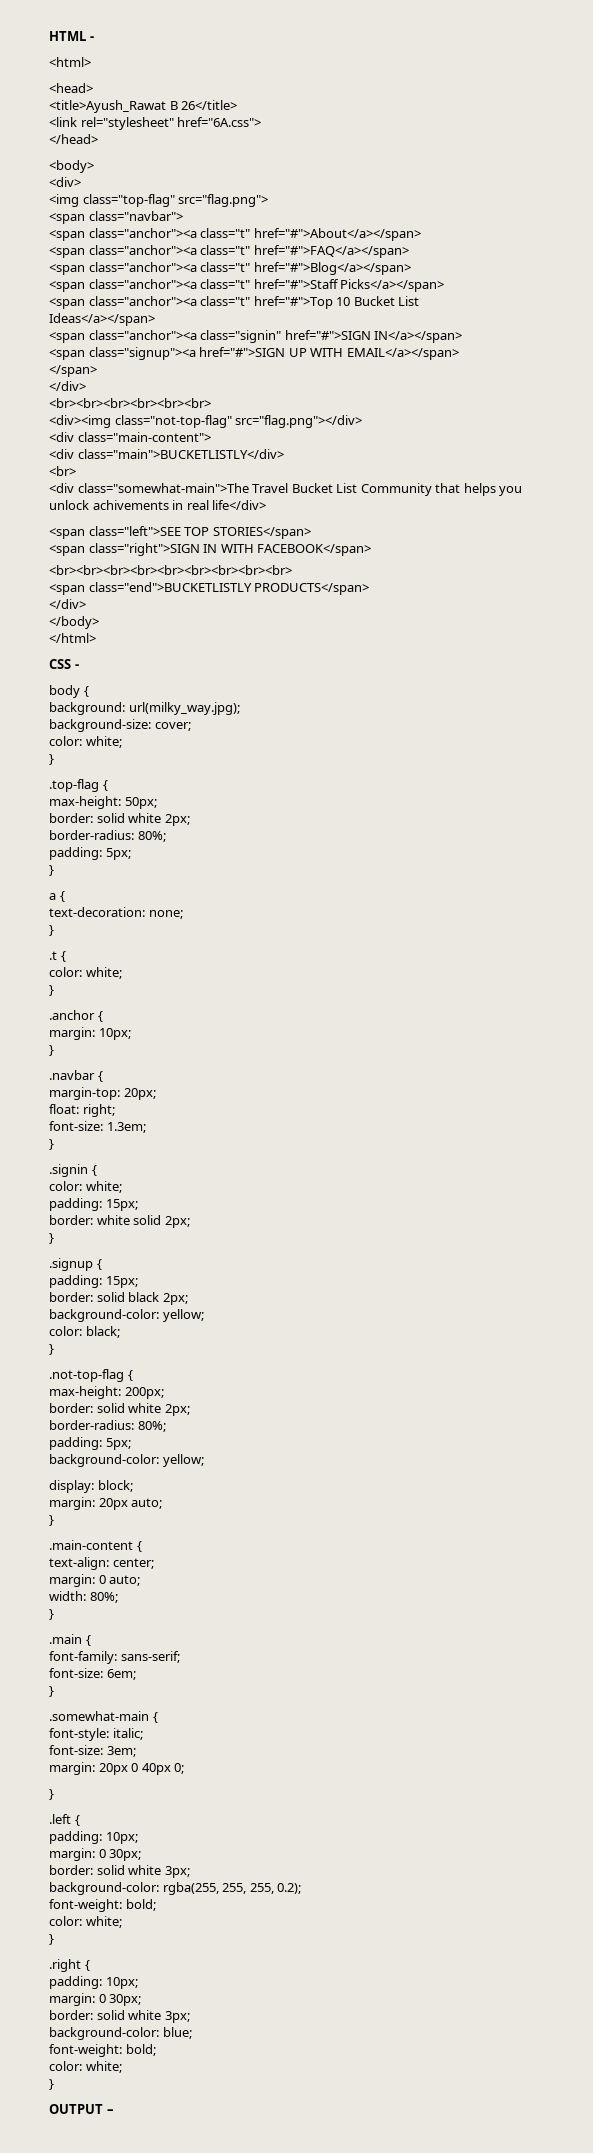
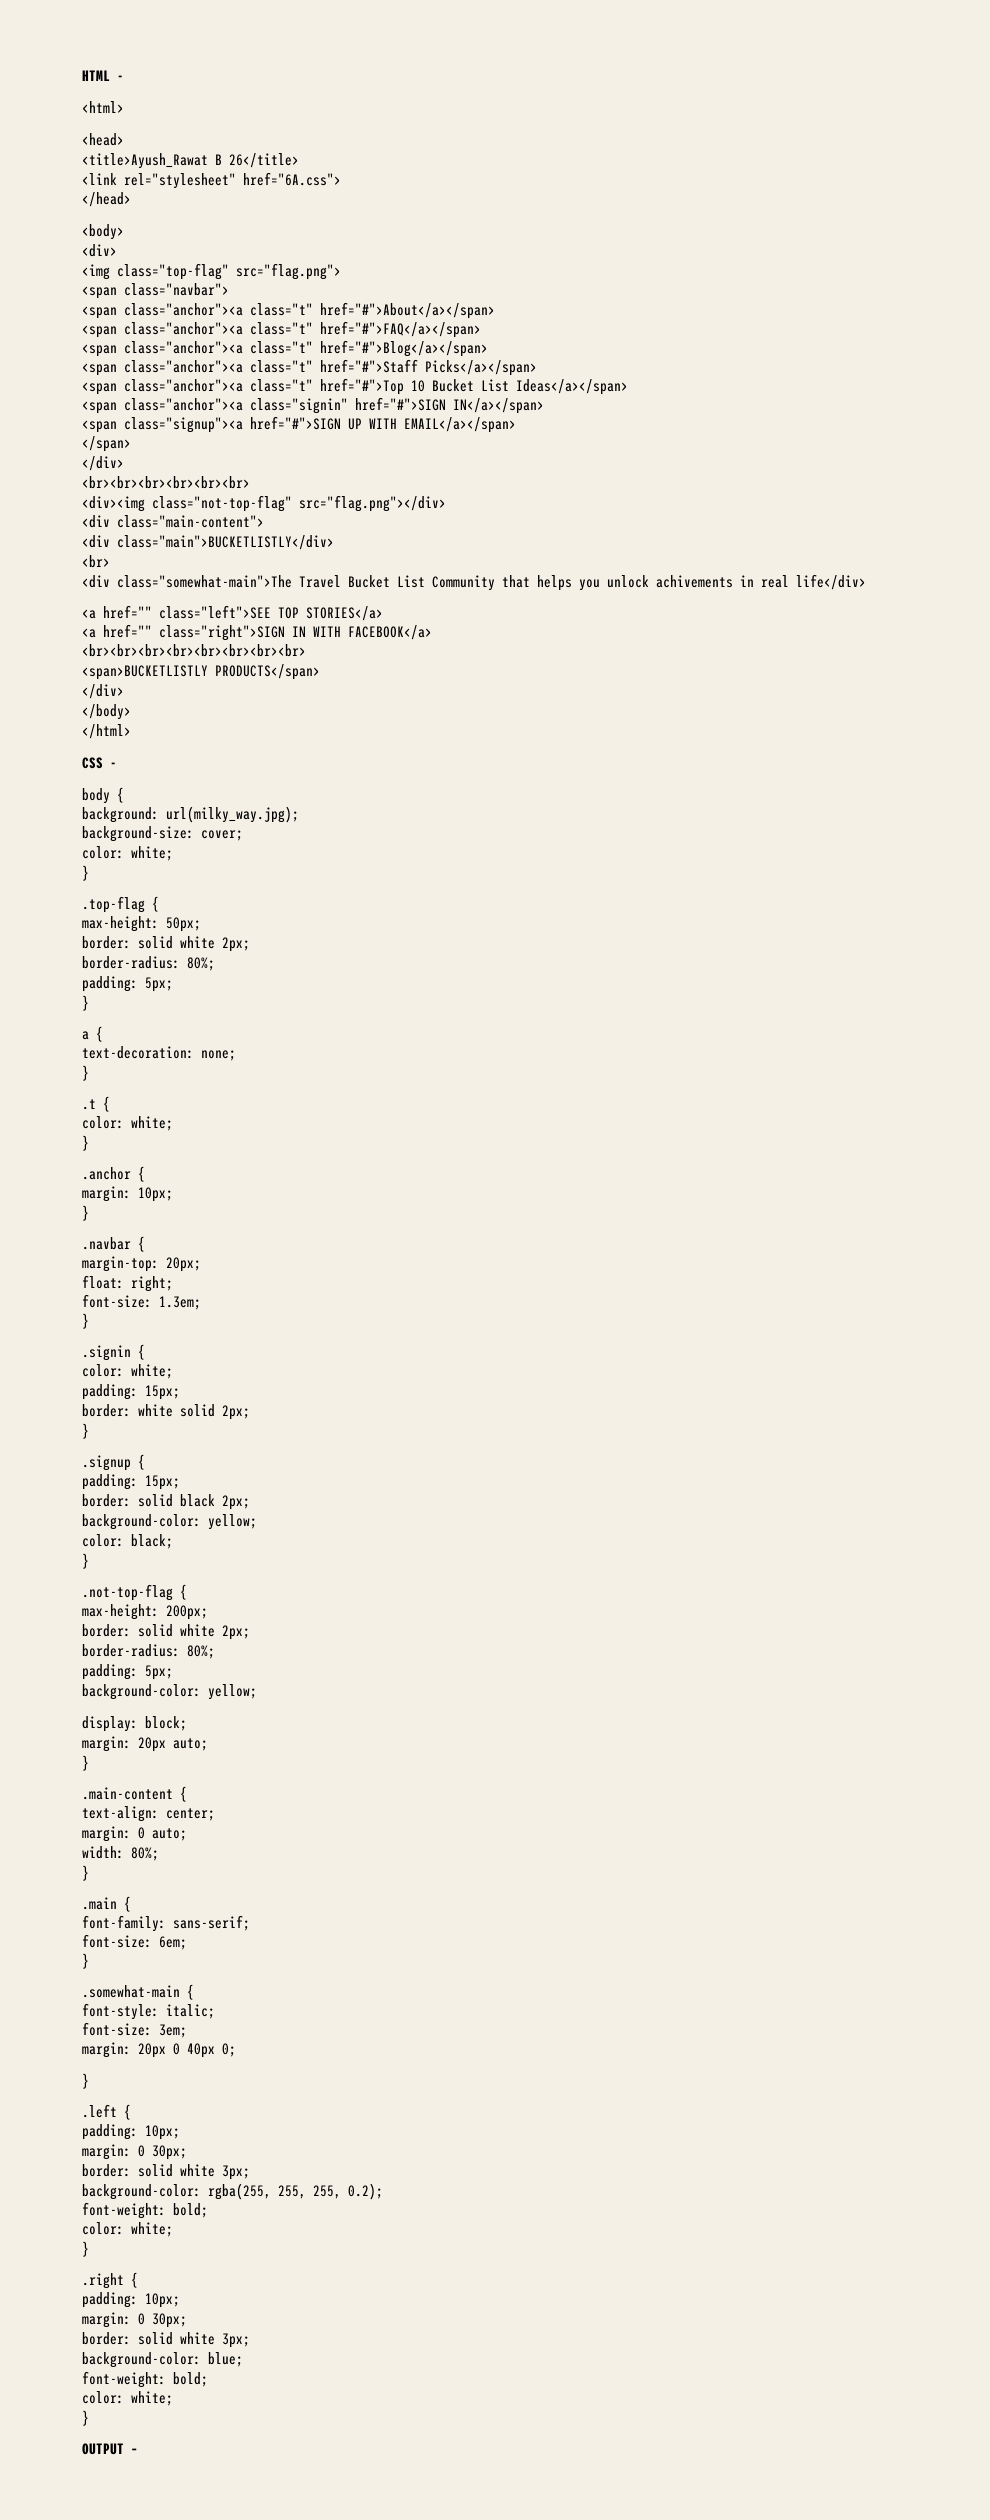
[49,526,311,539] [49,543,372,556] [49,565,292,575] [49,582,252,595] <span class="left">SEE TOP STORIES</span> // <span class="right">SIGN IN WITH FACEBOOK</span> // <br><br><br><br><br><br><br><br><br> // <span class="end">BUCKETLISTLY -> [82,605,383,621] [82,624,432,641] [82,644,306,657] [82,665,208,680] <a href="" class="left">SEE TOP STORIES</a> // <a href="" class="right">SIGN IN WITH FACEBOOK</a> // <br><br><br><br><br><br><br><br> // <span>BUCKETLISTLY

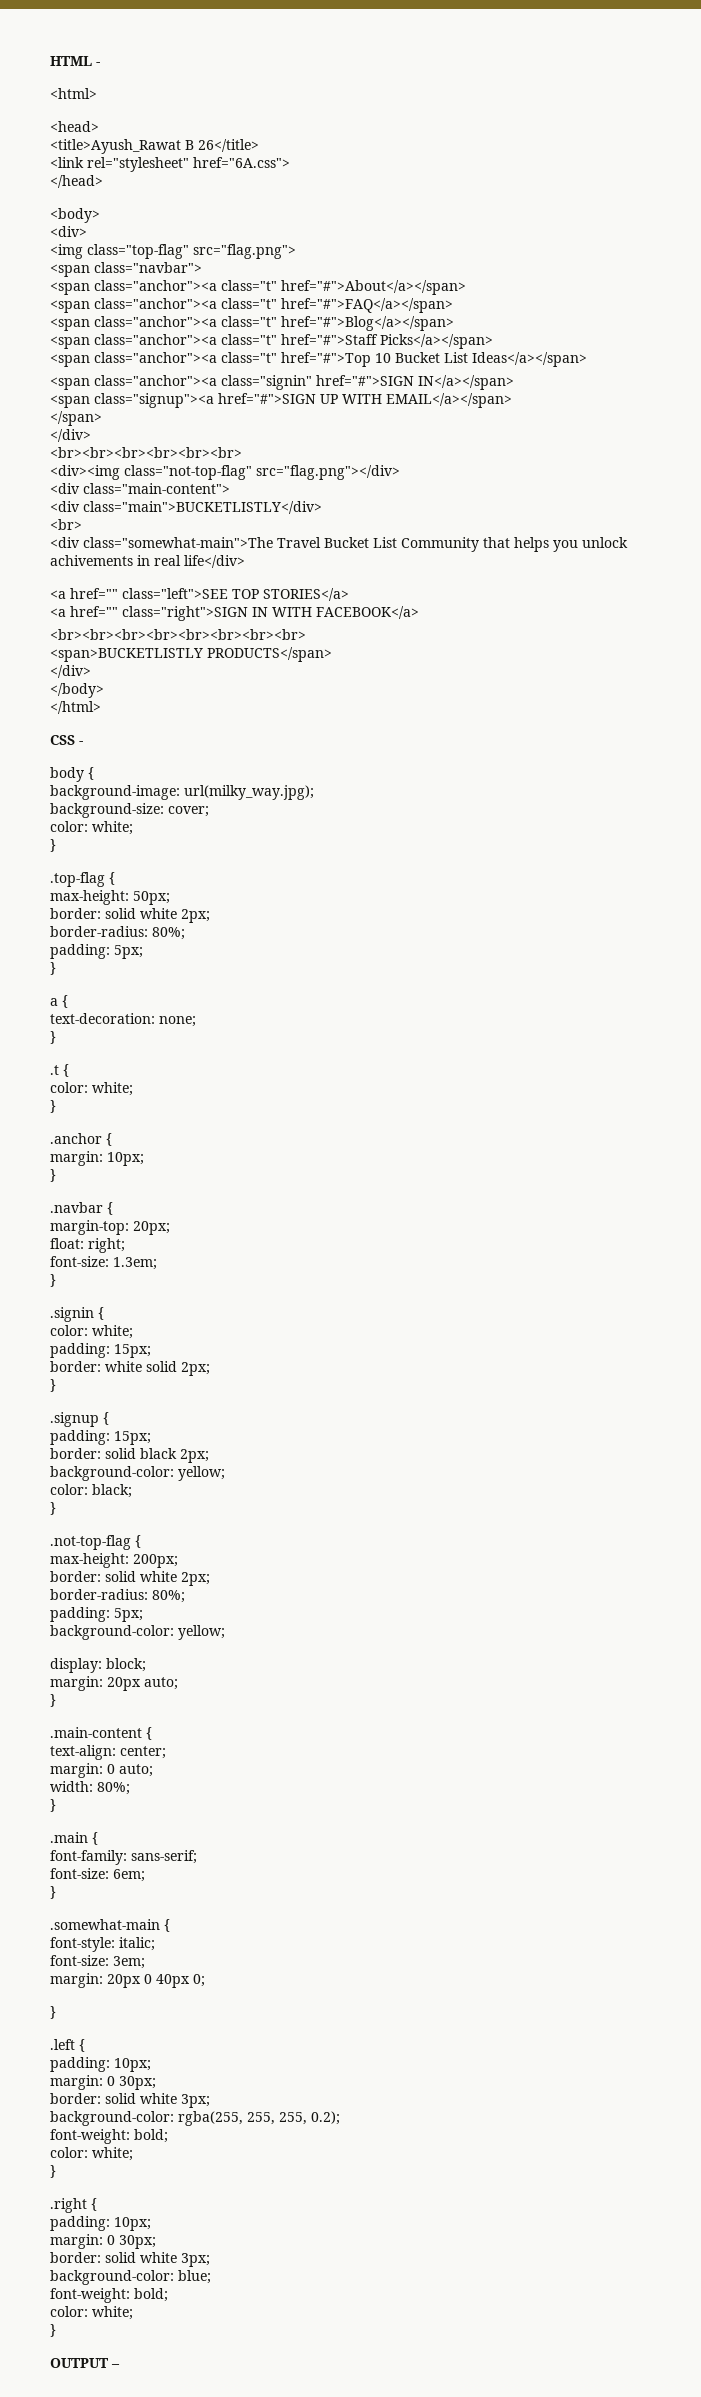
[82,807,159,823] background: -> [50,785,180,800] background-image:

